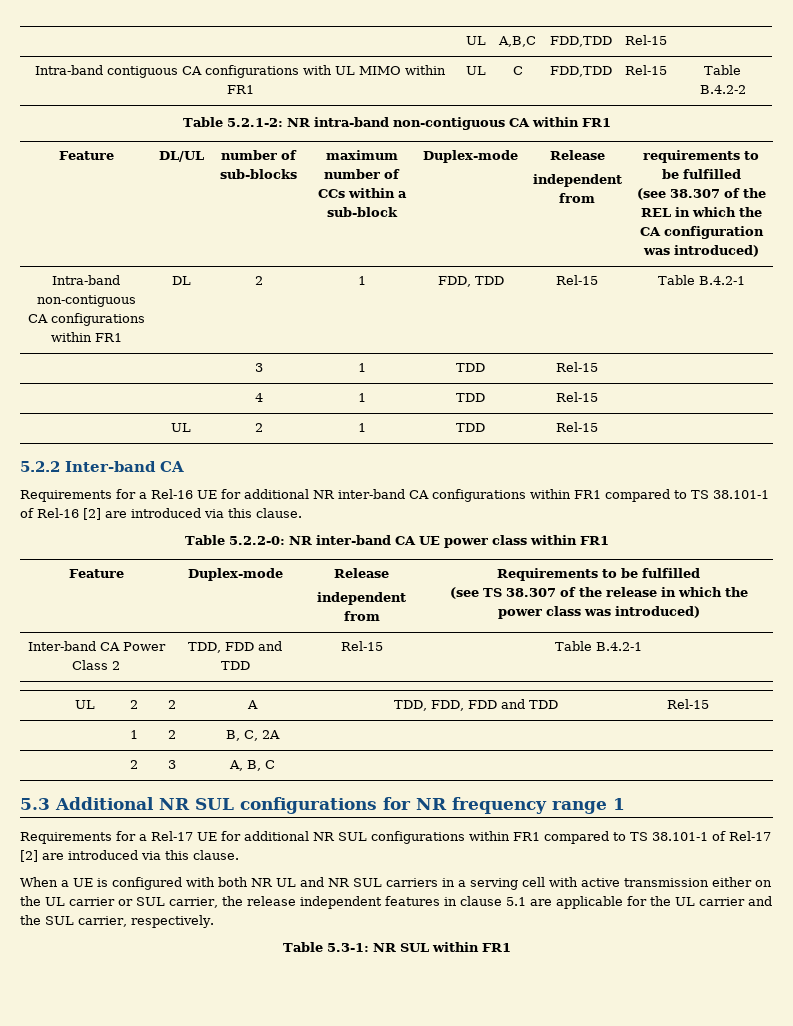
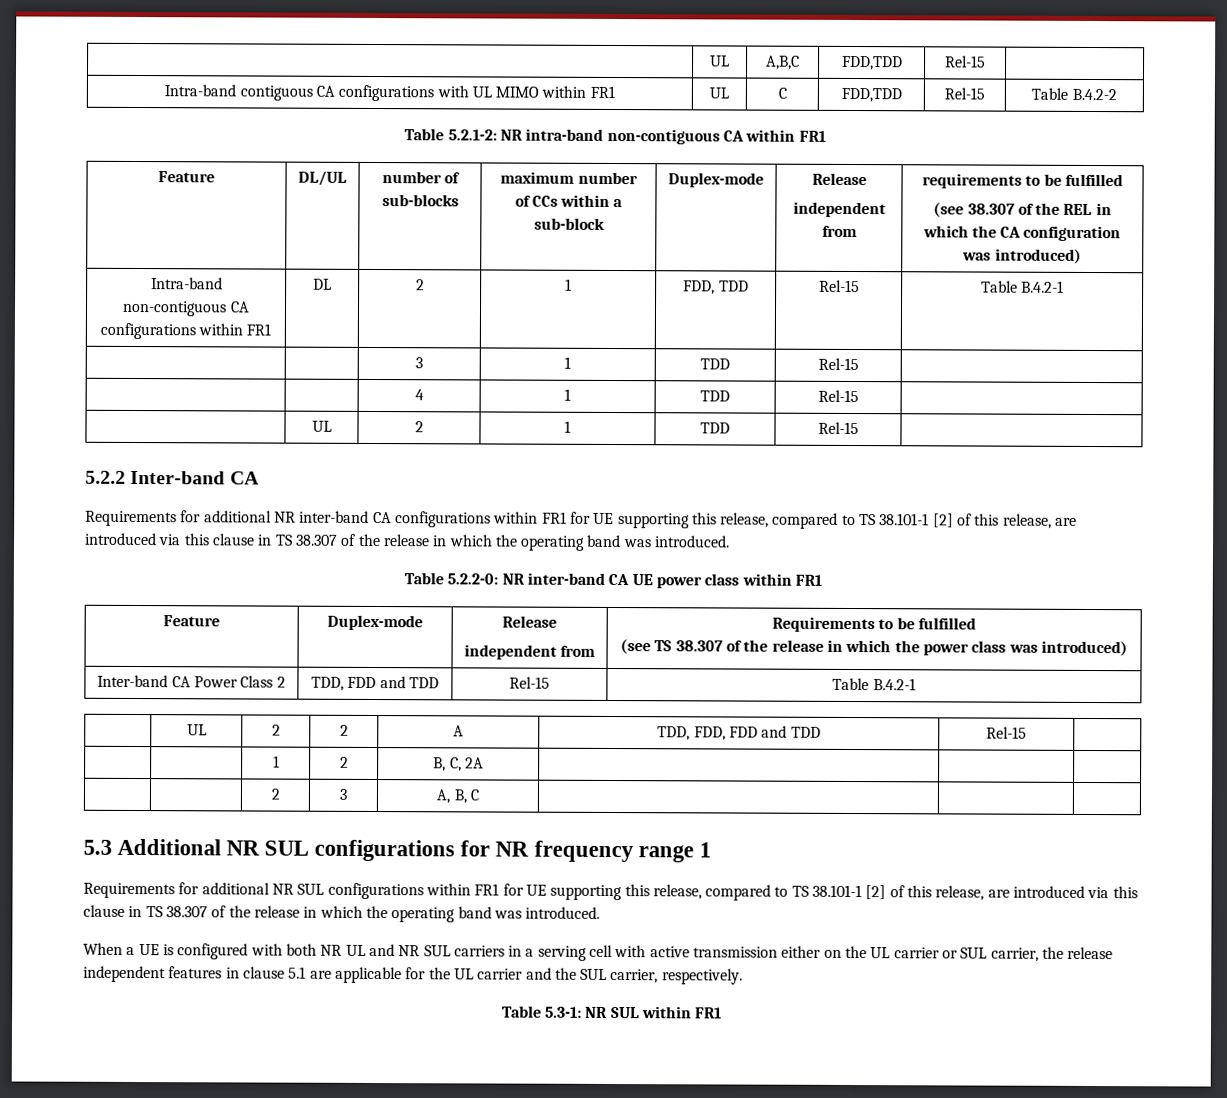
[139,489,241,499] a Rel-16 UE for -> (202, 516) none
[605,489,769,502] [20,508,302,520] compared to TS 38.101-1 of Rel-16 [2] are introduced via this clause. -> [569,511,1078,529] [85,532,731,551] for UE supporting this release, compared to TS 38.101-1 [2] of this release, are introduced via this clause in TS 38.307 of the release in which the operating band was introduced.
[139,831,241,841] a Rel-17 UE for -> (200, 888) none
[544,831,771,844] [20,850,239,862] compared to TS 38.101-1 of Rel-17 [2] are introduced via this clause. -> [502,883,1138,901] [83,904,601,923] for UE supporting this release, compared to TS 38.101-1 [2] of this release, are introduced via this clause in TS 38.307 of the release in which the operating band was introduced.

